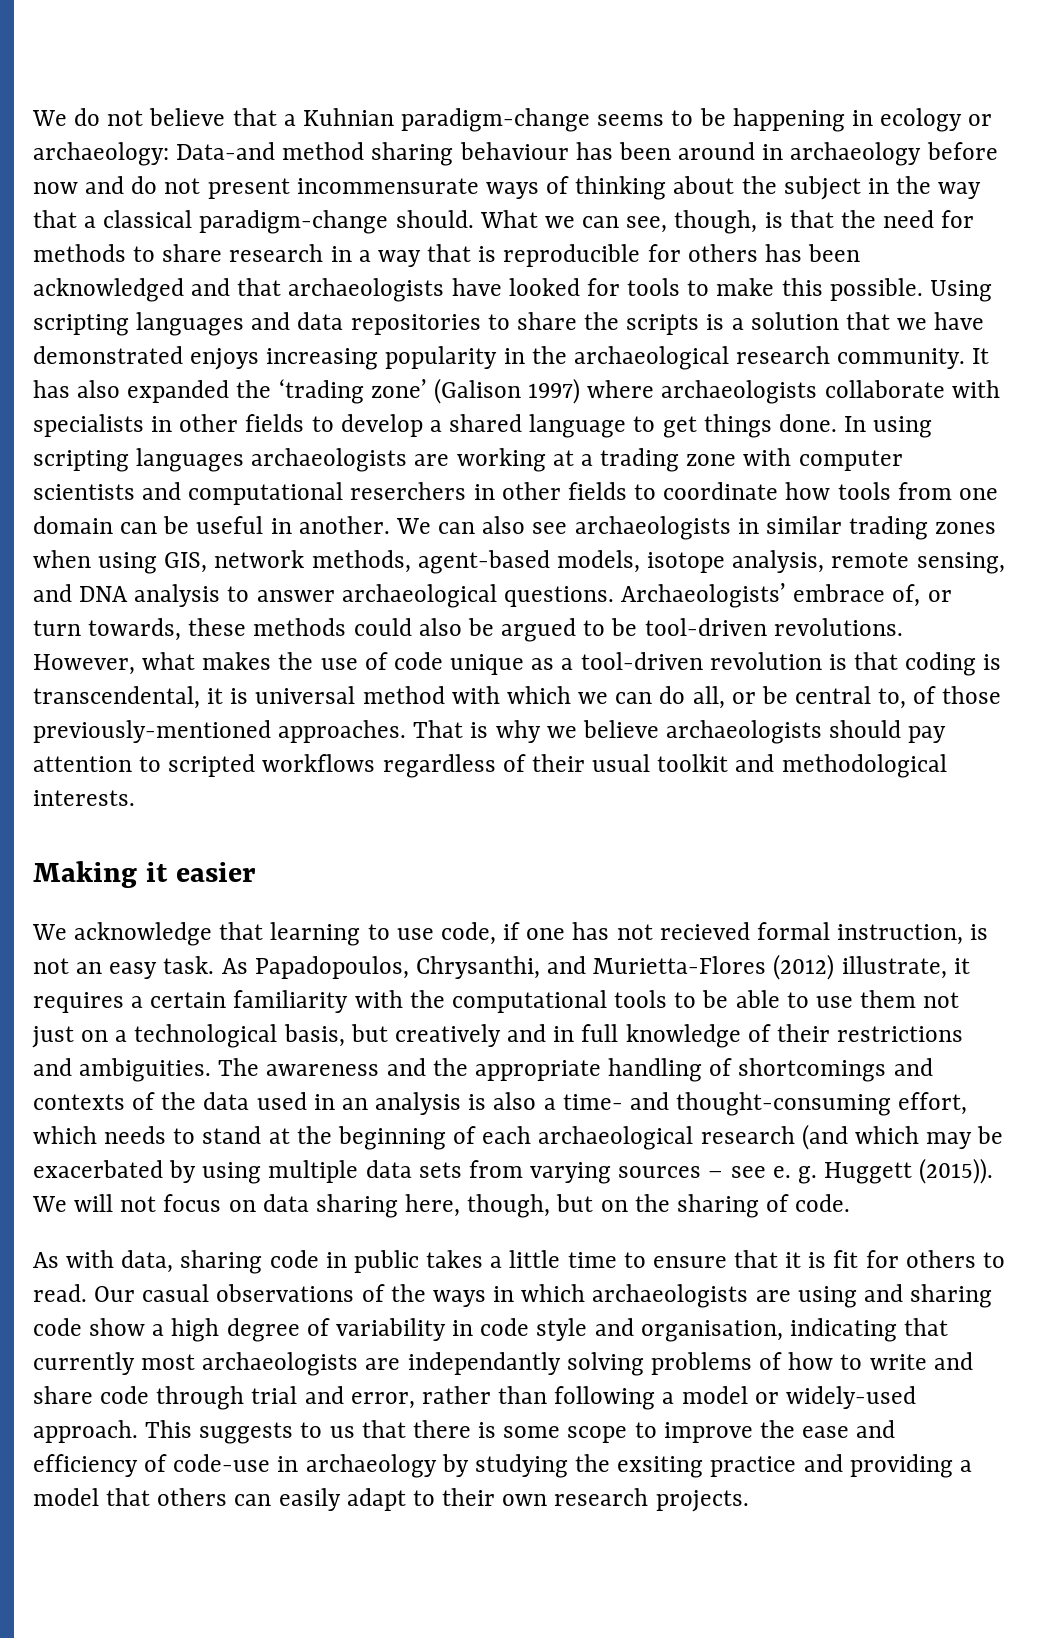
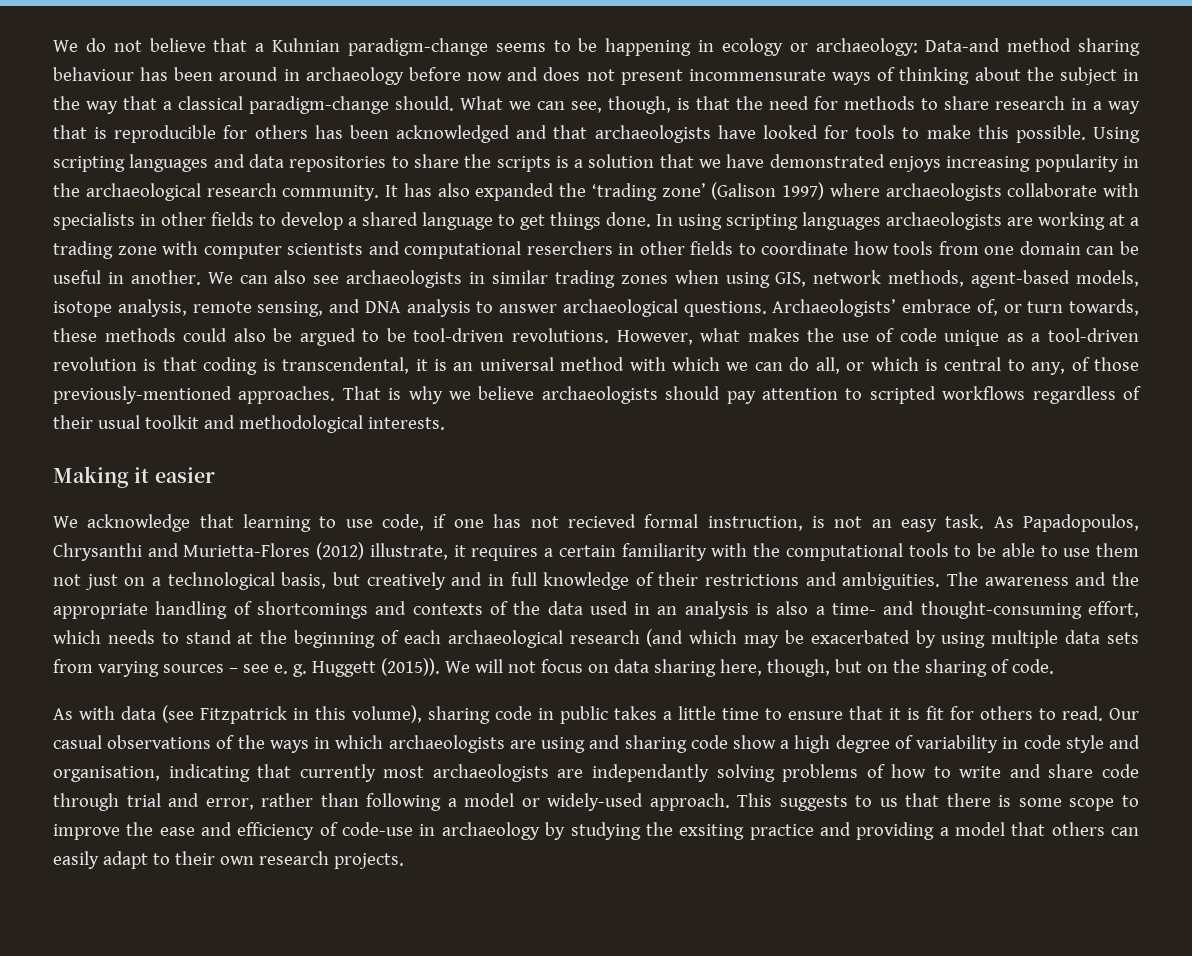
[131,176,158,194] do -> [543,67,581,81] does
(249, 696) none -> [453,362,474,371] an
[761,686,907,709] be central to, -> [870,357,1066,375] which is central to any,
[415,956,540,979] Chrysanthi, -> [53,543,142,561] Chrysanthi
[121,1250,174,1273] data, -> [121,705,422,724] data (see Fitzpatrick in this volume),

